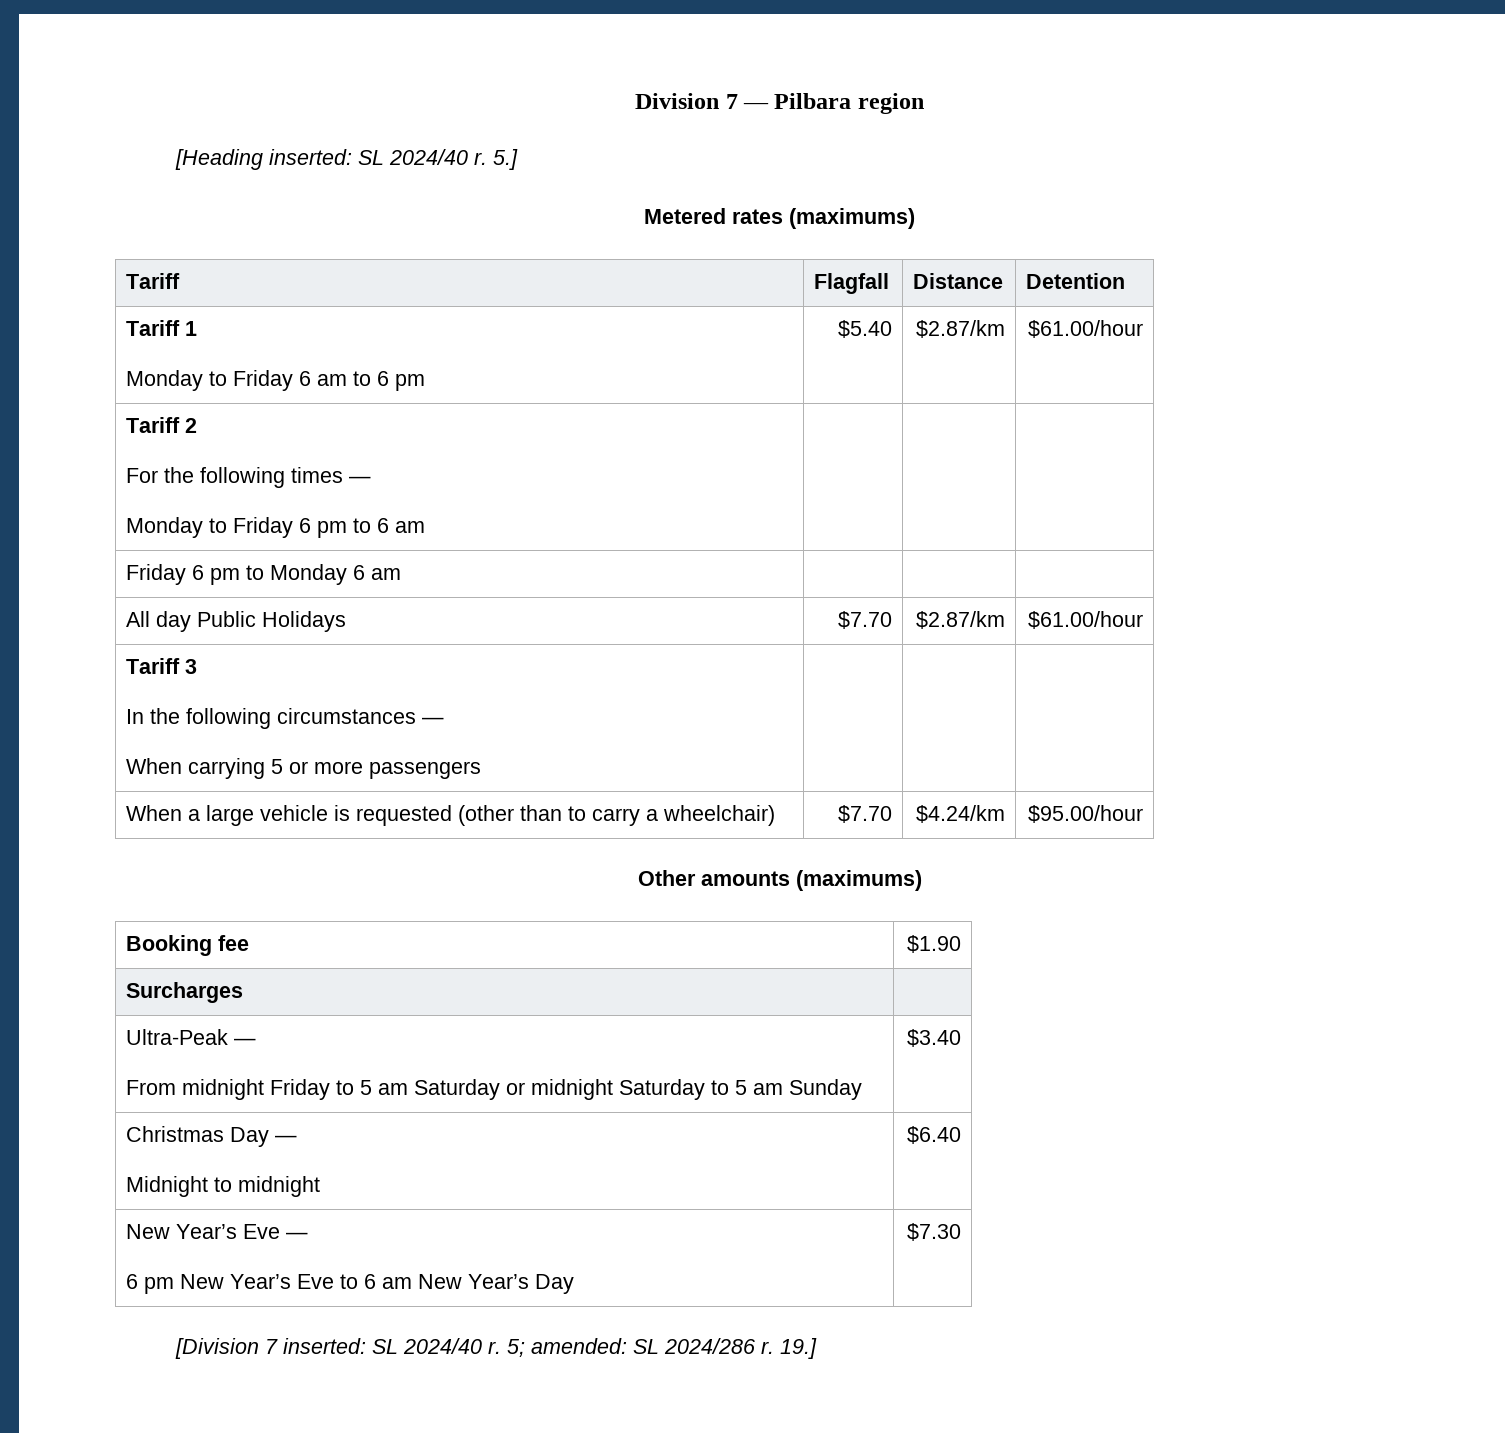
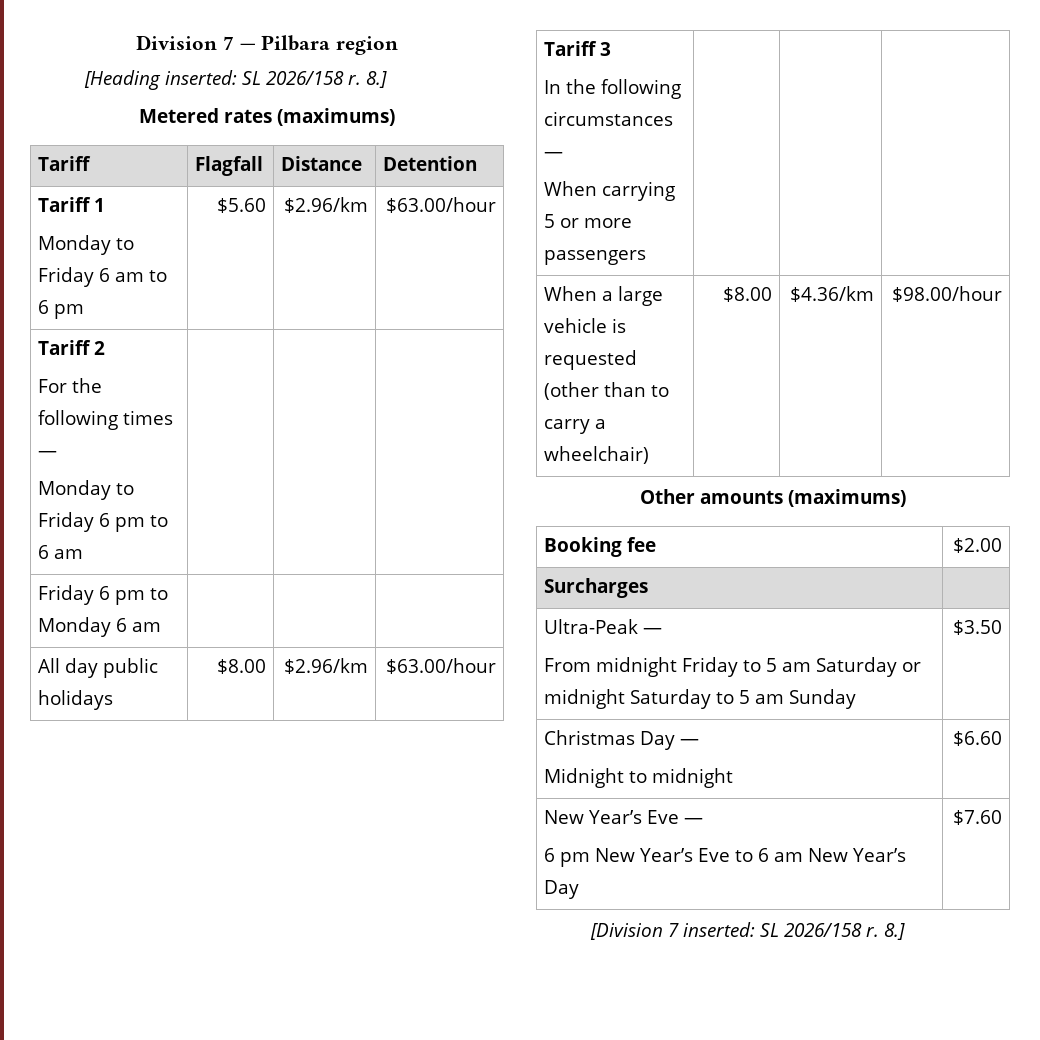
[388,149,518,170] 2024/40 r. 5.] -> [265,71,387,88] 2026/158 r. 8.]
[837,320,892,338] [915,320,1005,338] [1027,320,1143,338] $5.40 | $2.87/km | $61.00/hour -> [216,198,266,213] [283,197,368,213] [385,197,496,213] $5.60 | $2.96/km | $63.00/hour
[197,611,347,632] [837,611,892,629] [915,611,1005,629] [1027,611,1143,629] Public Holidays | $7.70 | $2.87/km | $61.00/hour -> [103,658,159,678] [38,690,114,710] [216,659,266,674] [283,658,368,674] [385,658,496,674] public holidays | $8.00 | $2.96/km | $63.00/hour
[837,805,892,823] [915,805,1005,823] [1027,805,1143,823] $7.70 | $4.24/km | $95.00/hour -> [722,287,772,302] [789,286,874,302] [891,286,1002,302] $8.00 | $4.36/km | $98.00/hour
[906,935,961,953] $1.90 -> [952,538,1002,553] $2.00
[906,1029,961,1047] $3.40 -> [952,620,1002,635] $3.50
[906,1126,961,1144] $6.40 -> [952,731,1002,746] $6.60
[906,1223,961,1241] $7.30 -> [952,810,1002,825] $7.60
[402,1338,817,1359] 2024/40 r. 5; amended: SL 2024/286 r. 19.] -> [783,923,905,940] 2026/158 r. 8.]

